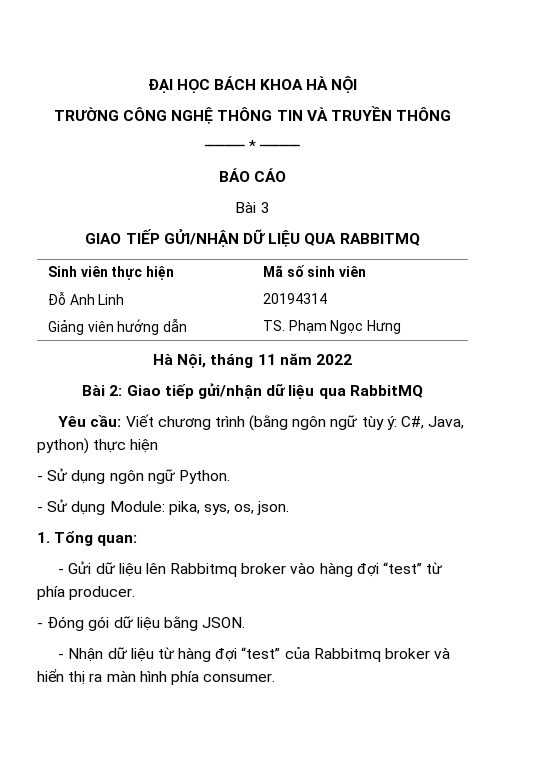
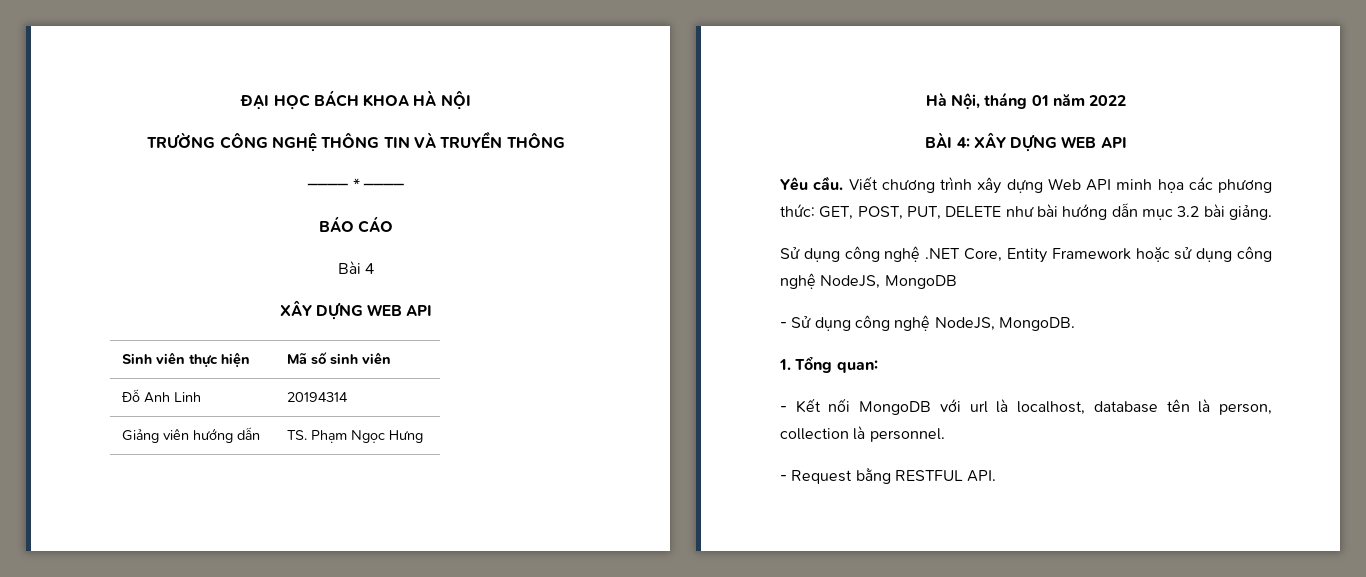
[260,202,270,213] [85,229,420,247] 3 // GIAO TIẾP GỬI/NHẬN DỮ LIỆU QUA RABBITMQ -> [365,263,375,274] [279,300,433,320] 4 // XÂY DỰNG WEB API
[257,354,276,365] 11 -> [1031,95,1049,106] 01
[82,383,423,399] Bài 2: Giao tiếp gửi/nhận dữ liệu qua RabbitMQ -> [925,132,1127,152] BÀI 4: XÂY DỰNG WEB API
[90,415,122,427] cầu: -> [813,176,844,190] cầu.
[249,415,465,431] [37,438,159,454] [37,468,230,484] [37,499,290,515] [37,531,138,546] [58,561,444,577] [37,586,136,600] [37,616,246,631] [58,647,451,662] [37,669,276,685] (bằng ngôn ngữ tùy ý: C#, Java, python) thực hiện // - Sử dụng ngôn ngữ Python. // - Sử dụng Module: pika, sys, os, json. // 1. Tổng quan: // - Gửi dữ liệu lên Rabbitmq broker vào hàng đợi “test” từ phía producer. // - Đóng gói dữ liệu bằng JSON. // - Nhận dữ liệu từ hàng đợi “test” của Rabbitmq broker và hiển thị ra màn hình phía consumer. -> [977,177,1272,194] [780,203,1272,220] [780,246,1272,263] [780,273,957,289] [780,315,1075,331] [779,357,878,373] [780,398,1272,415] [780,426,945,442] [780,467,997,484] xây dựng Web API minh họa các phương thức: GET, POST, PUT, DELETE như bài hướng dẫn mục 3.2 bài giảng. // Sử dụng công nghệ .NET Core, Entity Framework hoặc sử dụng công nghệ NodeJS, MongoDB // - Sử dụng công nghệ NodeJS, MongoDB. // 1. Tổng quan: // - Kết nối MongoDB với url là localhost, database tên là person, collection là personnel. // - Request bằng RESTFUL API.

